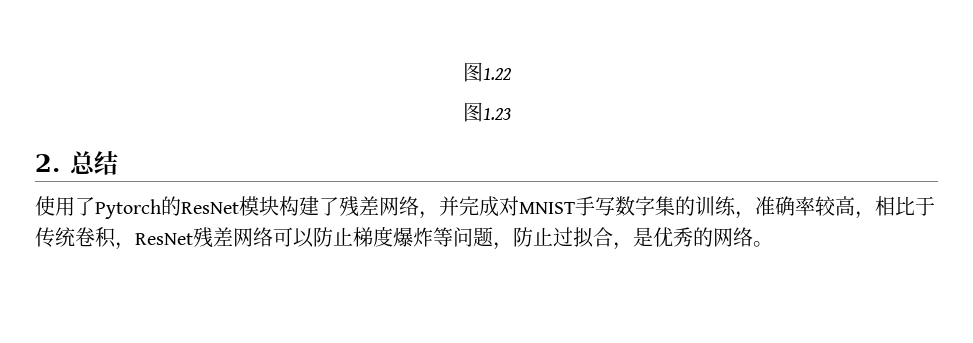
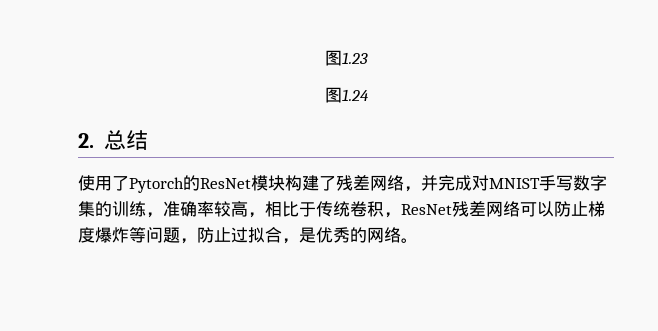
[462,62,511,82] [462,102,511,122] 图1.22 // 图1.23 -> [325,50,368,66] [324,87,369,103] 图1.23 // 图1.24

